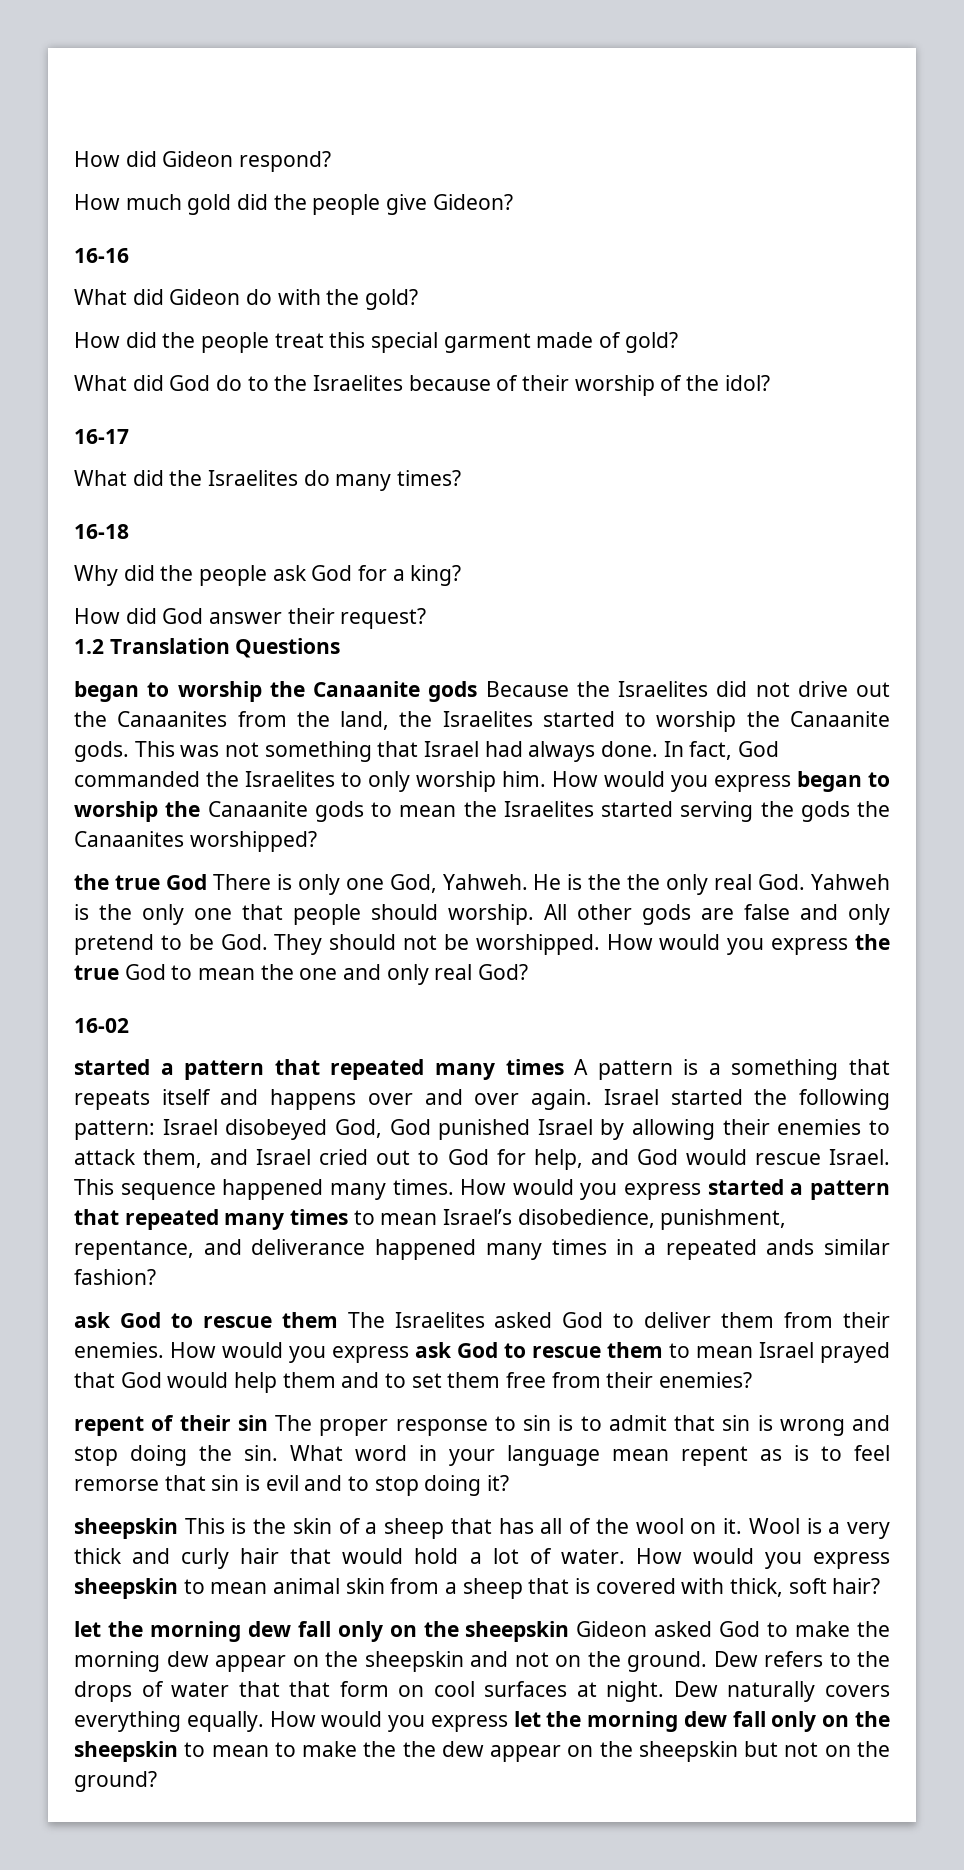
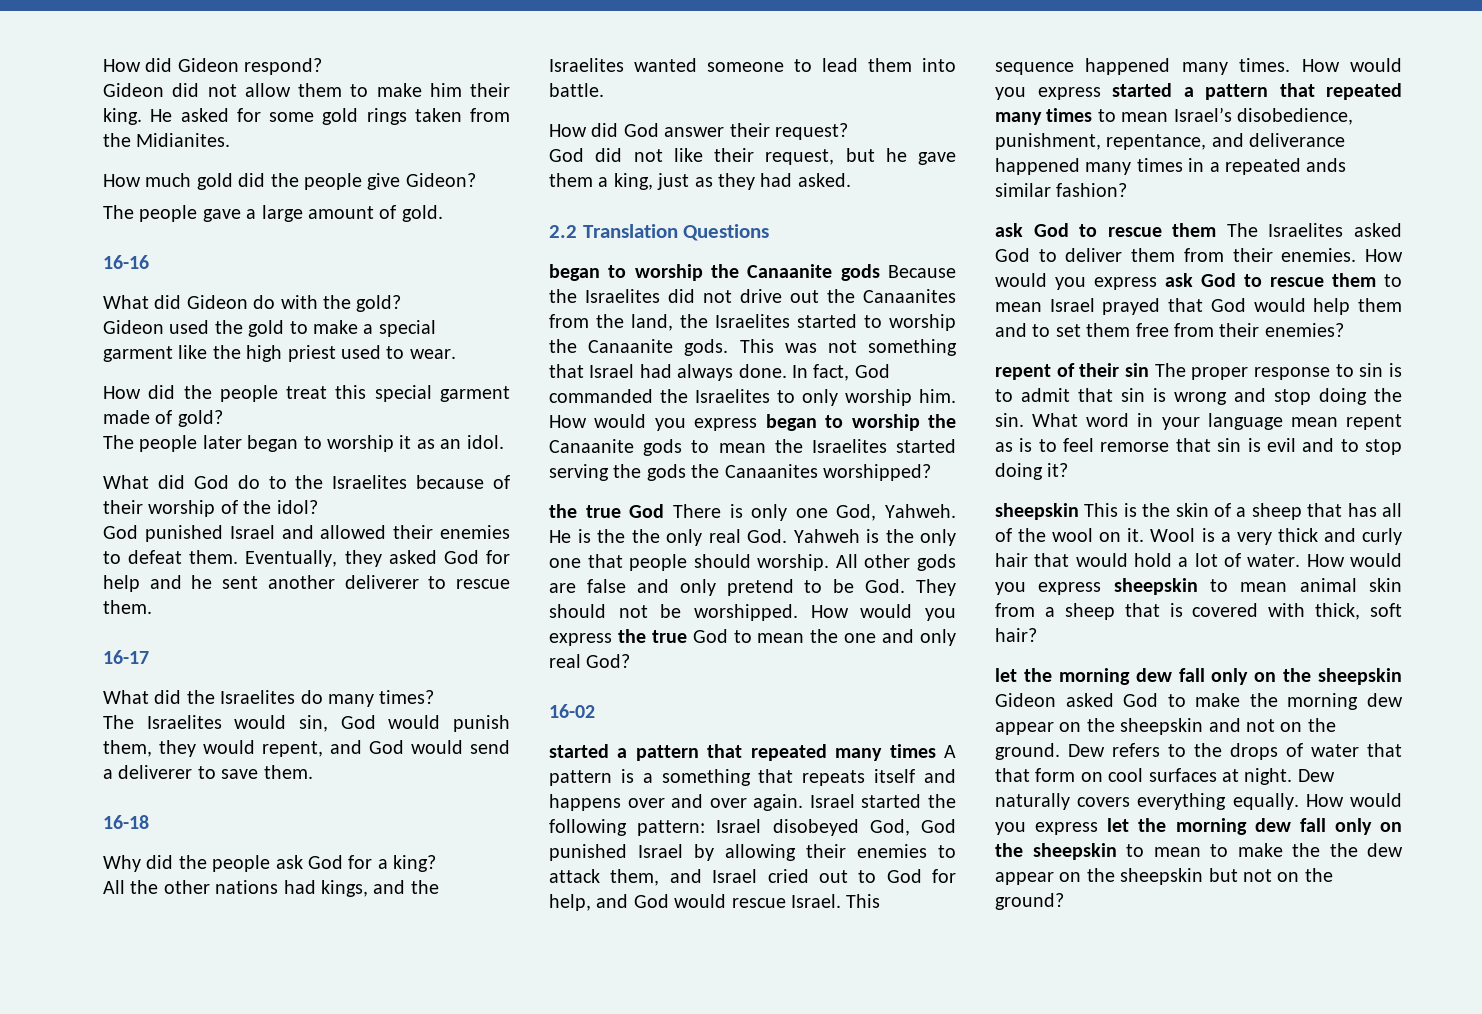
(332, 161) none -> [103,83,510,97] [103,108,510,125] [103,133,231,147] // Gideon did not allow them to make him their king. He asked for some gold rings taken from the Midianites.
(513, 202) none -> [103,205,443,222] // The people gave a large amount of gold.
(419, 299) none -> [103,320,436,337] [103,345,456,362] // Gideon used the gold to make a special garment like the high priest used to wear.
(678, 342) none -> [103,435,504,452] // The people later began to worship it as an idol.
(770, 383) none -> [103,525,510,542] [103,550,511,567] [103,575,510,592] [103,600,152,614] // God punished Israel and allowed their enemies to defeat them. Eventually, they asked God for help and he sent another deliverer to rescue them.
(462, 478) none -> [103,715,511,732] [103,740,510,757] [103,765,313,779] // The Israelites would sin, God would punish them, they would repent, and God would send a deliverer to save them.
(462, 575) none -> [103,880,439,897] [549,58,956,72] [549,83,604,97] // All the other nations had kings, and the Israelites wanted someone to lead them into battle.
[74,639,104,654] 1.2 -> [549,148,956,165] [549,173,851,190] [549,225,577,238] God did not like their request, but he gave them a king, just as they had asked. // 2.2

